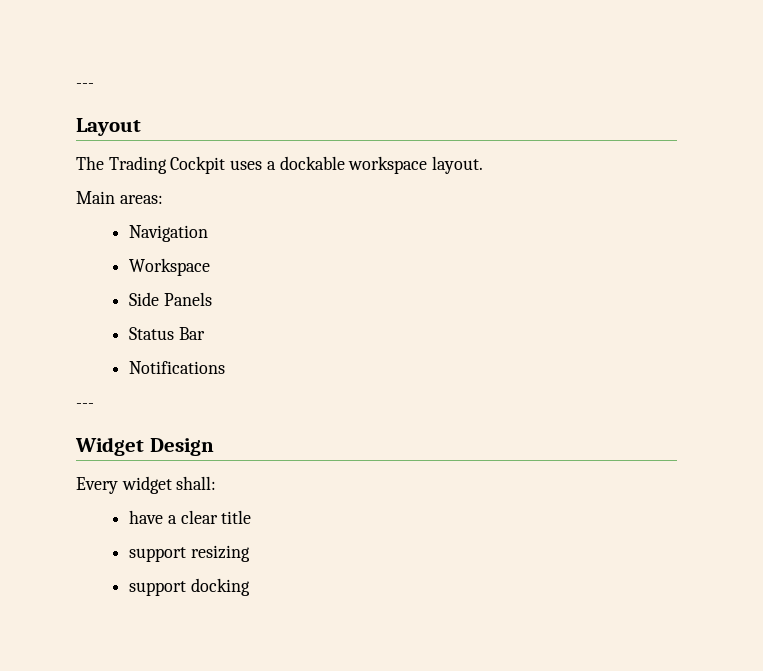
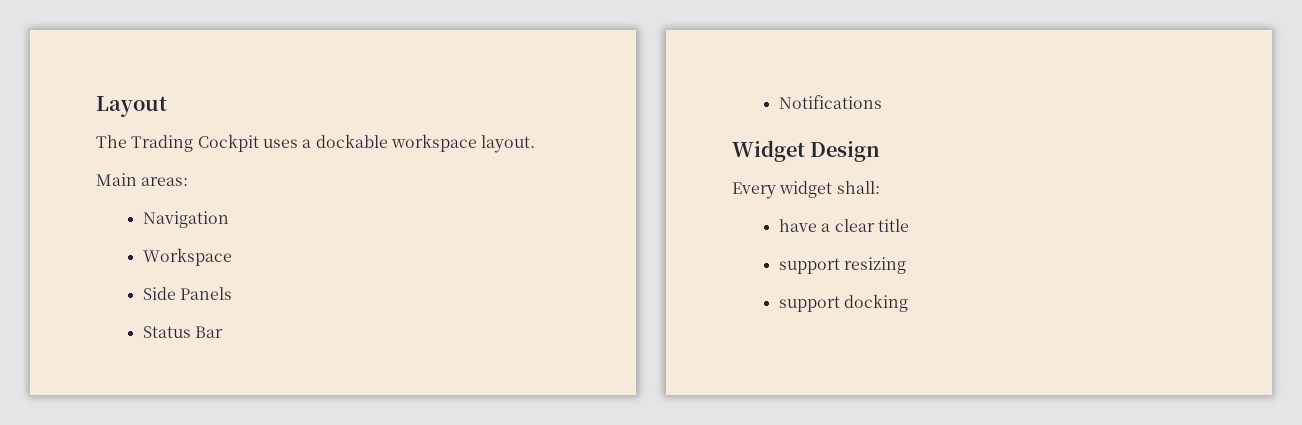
[76,83,94,88] --- // -> (96, 106) none
[76,403,94,408] // --- -> (882, 102) none

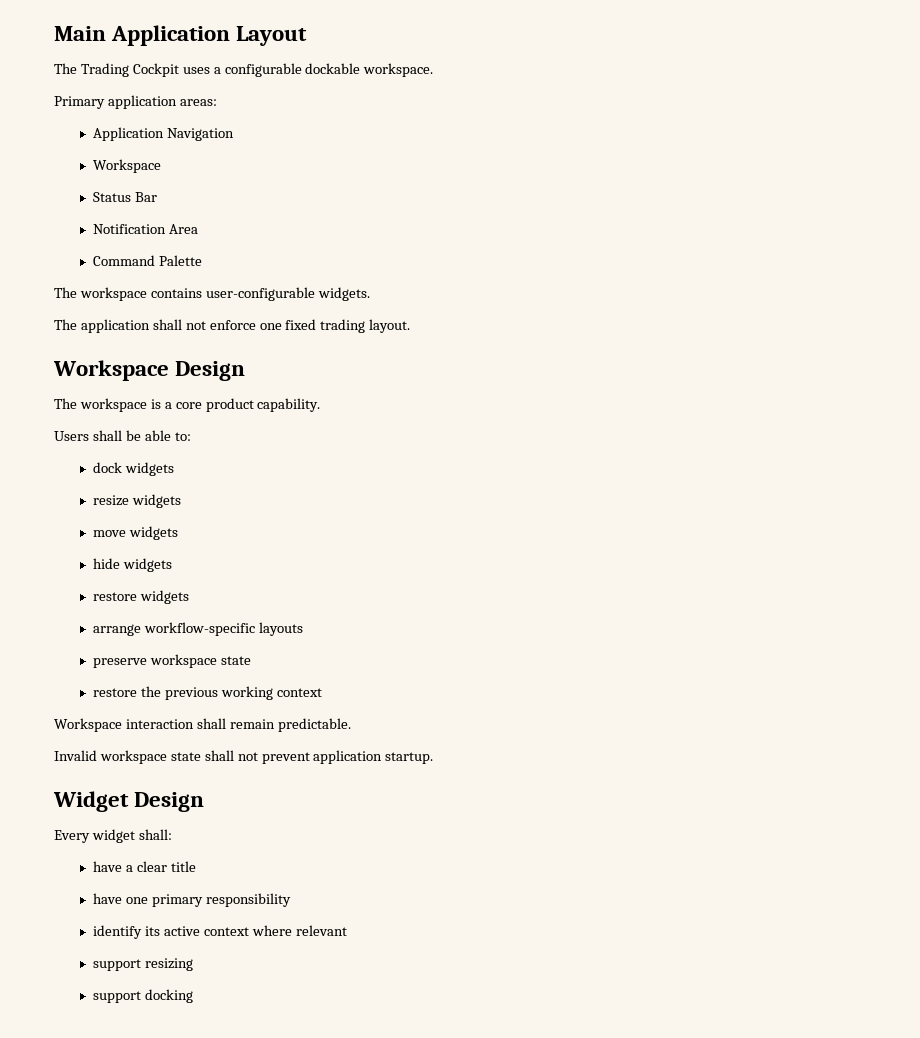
(96, 106) none -> [54,25,231,46] Main Application
[315,134,536,153] [96,173,137,186] dockable workspace layout. // Main -> [224,63,434,77] [54,95,177,109] configurable dockable workspace. // Primary application
(189, 181) none -> [93,127,165,141] Application
[142,287,233,300] // Side Panels -> (162, 166) none
[778,95,882,109] Notifications -> [93,224,199,234] [93,255,203,266] [54,287,370,301] [54,319,411,333] [53,360,246,381] [54,398,321,412] [54,430,191,441] [93,462,175,476] [93,494,182,508] [93,526,179,540] [93,558,173,572] [93,590,190,604] [93,622,304,636] [93,654,252,668] [93,686,323,700] [54,718,351,732] [54,750,434,764] Notification Area // Command Palette // The workspace contains user-configurable widgets. // The application shall not enforce one fixed trading layout. // Workspace Design // The workspace is a core product capability. // Users shall be able to: // dock widgets // resize widgets // move widgets // hide widgets // restore widgets // arrange workflow-specific layouts // preserve workspace state // restore the previous working context // Workspace interaction shall remain predictable. // Invalid workspace state shall not prevent application startup.
(909, 225) none -> [93,893,292,907] [93,925,347,939] // have one primary responsibility // identify its active context where relevant

